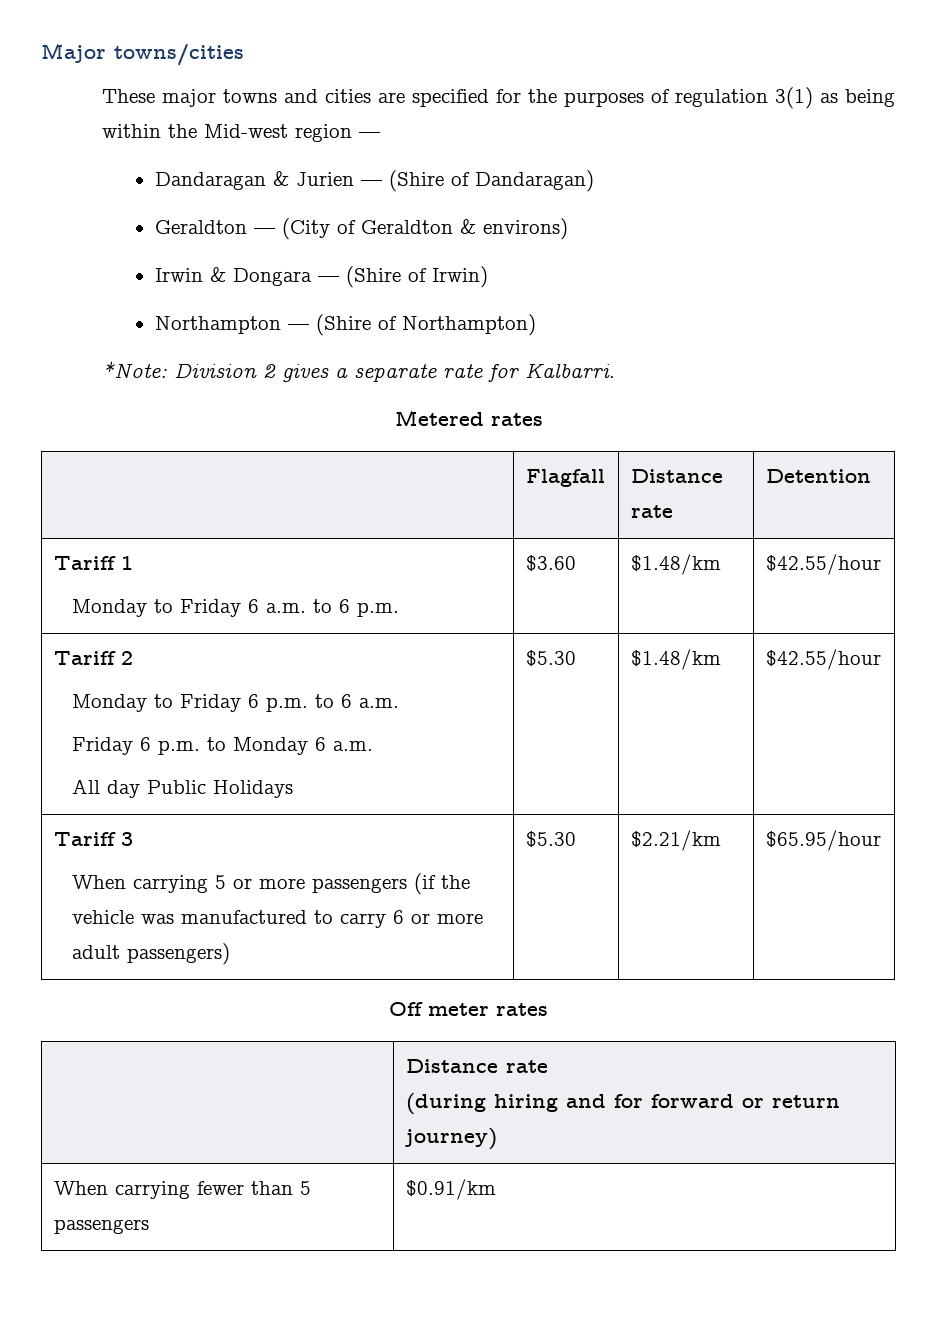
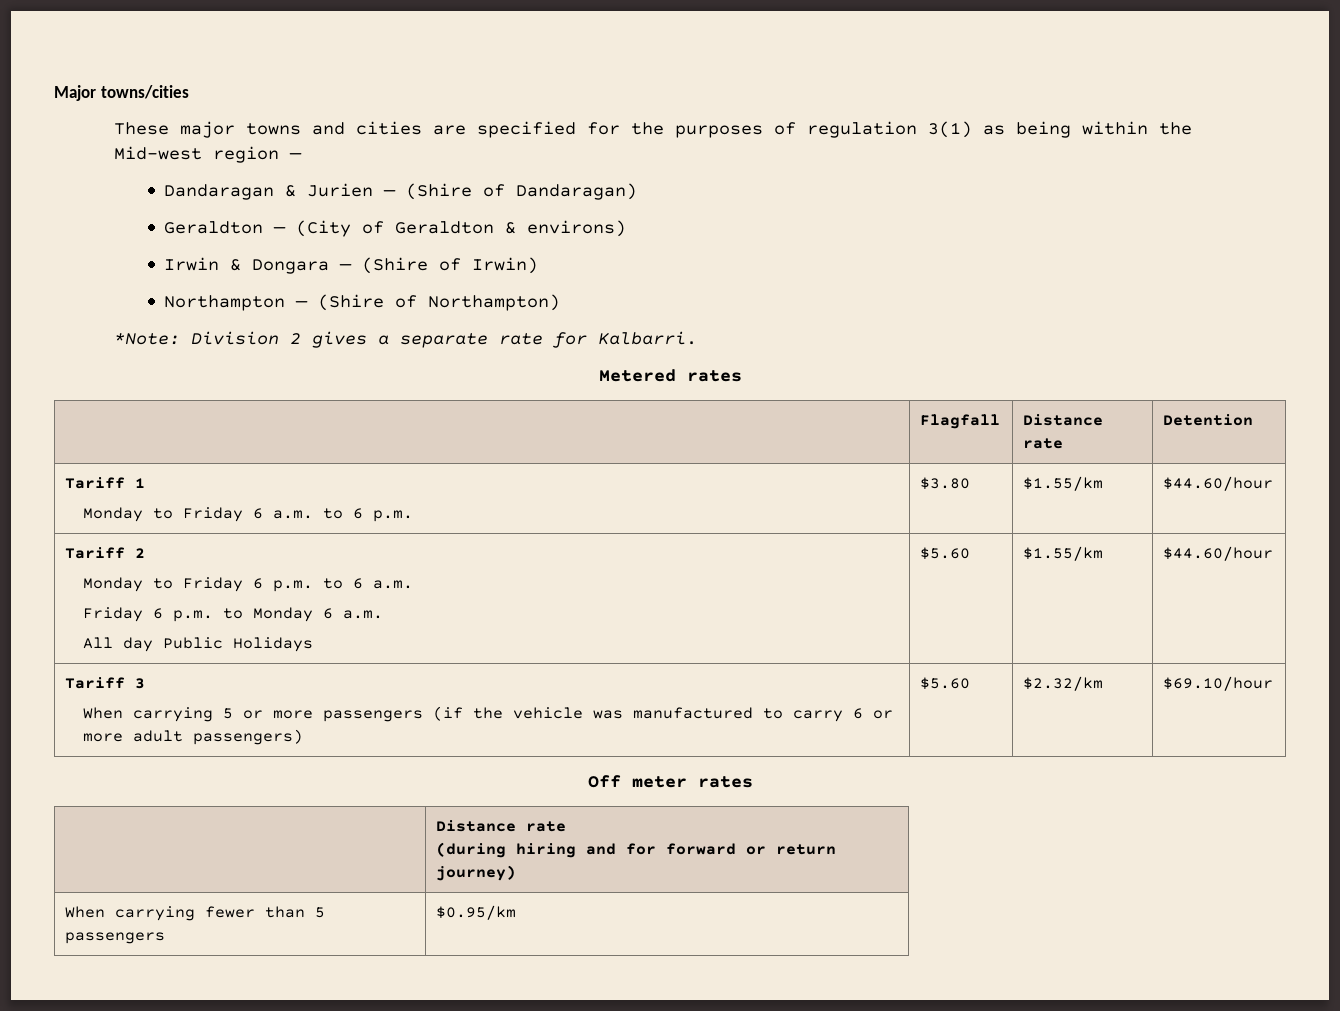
[525,555,576,572] [630,554,721,575] [765,554,881,575] $3.60 | $1.48/km | $42.55/hour -> [919,477,970,490] [1022,476,1103,491] [1162,476,1273,491] $3.80 | $1.55/km | $44.60/hour
[525,650,576,667] [630,649,721,670] [765,649,881,670] $5.30 | $1.48/km | $42.55/hour -> [919,547,970,560] [1022,546,1103,561] [1162,546,1273,561] $5.60 | $1.55/km | $44.60/hour
[525,831,576,848] [630,830,721,851] [765,830,881,851] $5.30 | $2.21/km | $65.95/hour -> [919,677,970,690] [1022,676,1103,691] [1162,676,1273,691] $5.60 | $2.32/km | $69.10/hour
[405,1179,496,1200] $0.91/km -> [435,905,516,920] $0.95/km

